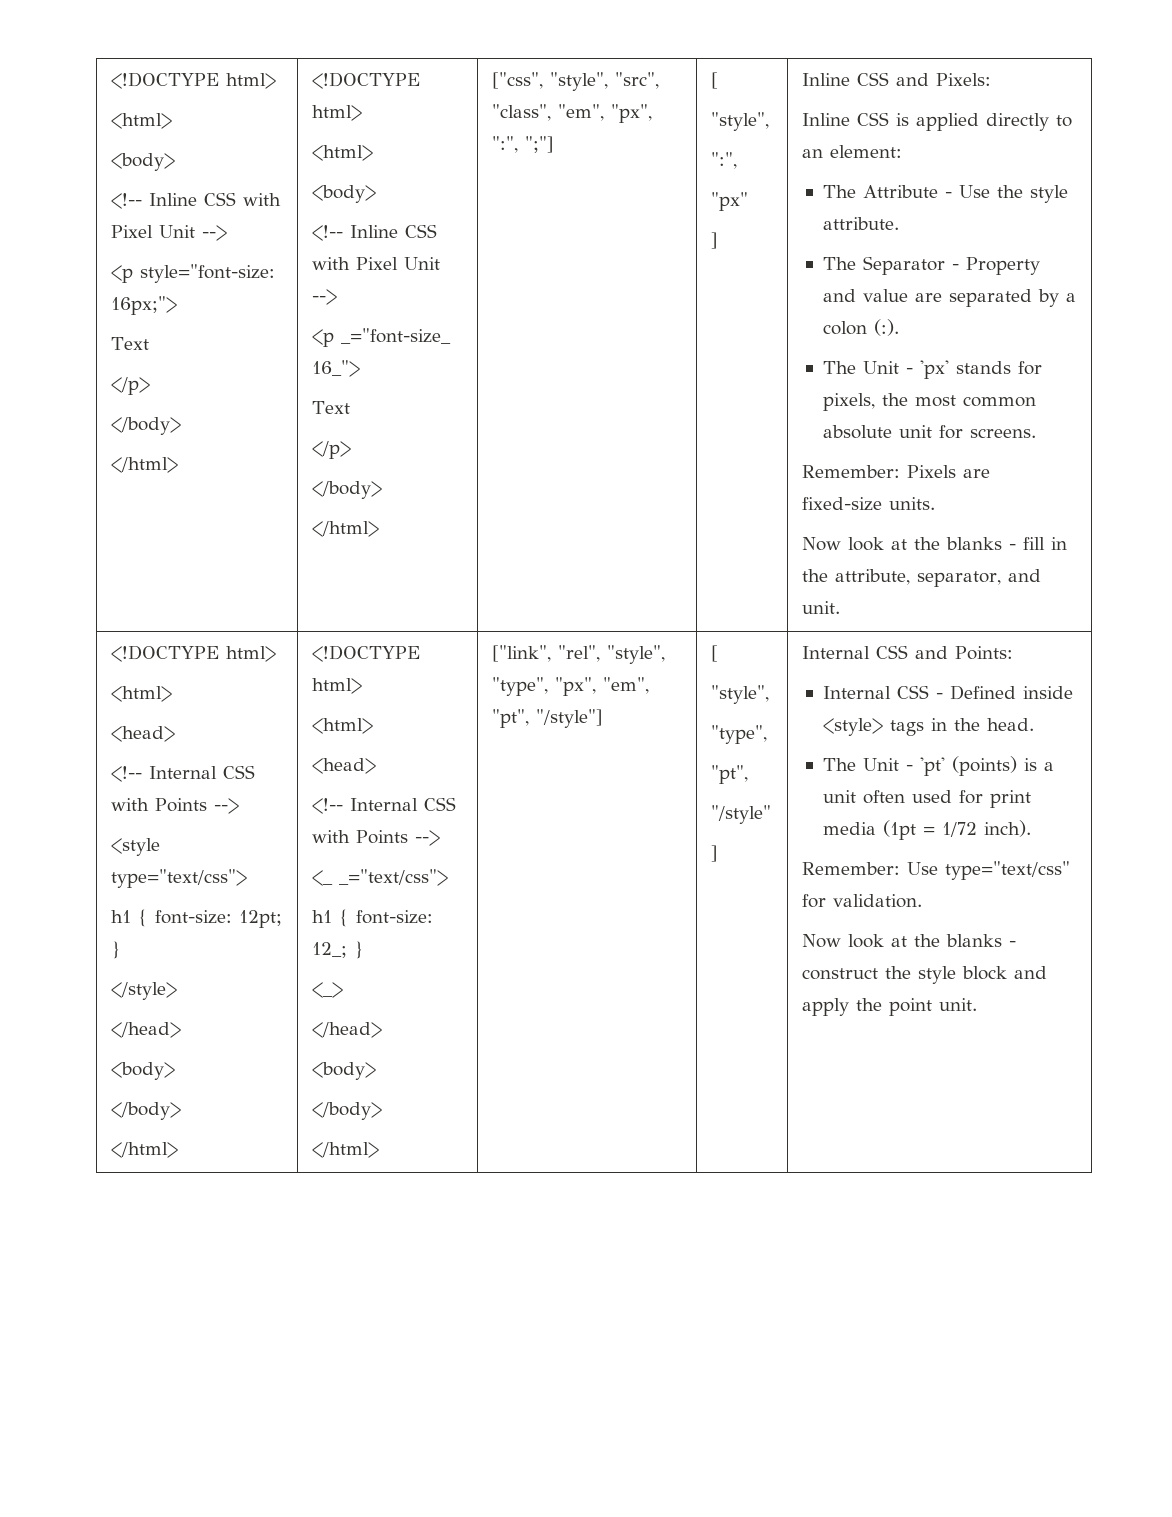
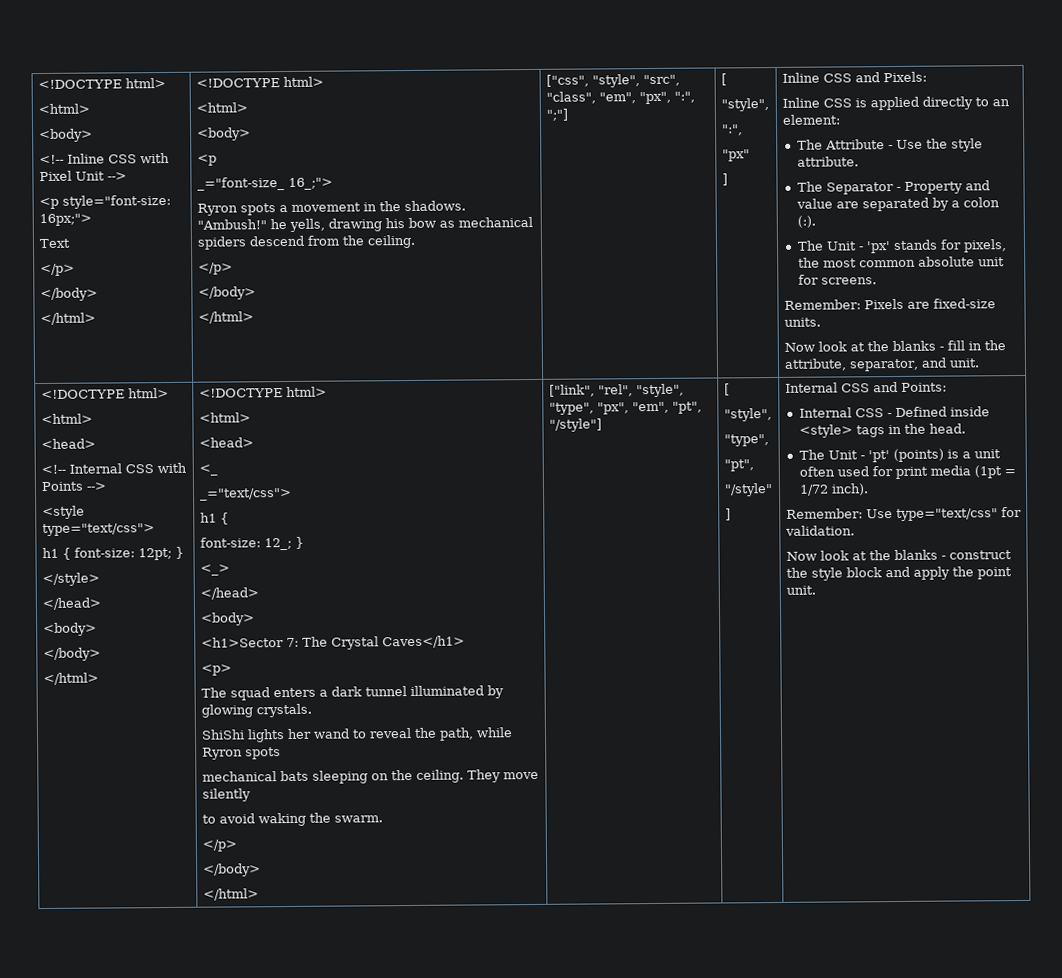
[312,224,438,241] [312,257,441,270] [312,289,338,305] [312,328,452,347] [312,360,361,377] [312,401,351,414] <!-- Inline CSS with Pixel Unit --> // <p _="font-size_ 16_"> // Text -> [196,154,217,166] [196,177,333,191] [196,200,466,216] [196,216,533,232] [196,234,416,250] <p // _="font-size_ 16_;"> // Ryron spots a movement in the shadows. "Ambush!" he yells, drawing his bow as mechanical spiders descend from the ceiling.
[312,797,457,814] [312,830,441,846] [312,870,334,886] <!-- Internal CSS with Points --> // <_ -> [198,464,218,476] <_ //
(350, 918) none -> (229, 518) //
(377, 1071) none -> [200,635,465,650] [200,664,232,676] [200,685,504,701] [200,703,312,718] [200,727,513,743] [201,747,281,760] [201,769,539,784] [201,788,251,802] [201,812,383,827] [201,839,237,852] // <h1>Sector 7: The Crystal Caves</h1> // <p> // The squad enters a dark tunnel illuminated by glowing crystals. // ShiShi lights her wand to reveal the path, while Ryron spots // mechanical bats sleeping on the ceiling. They move silently // to avoid waking the swarm. // </p>

